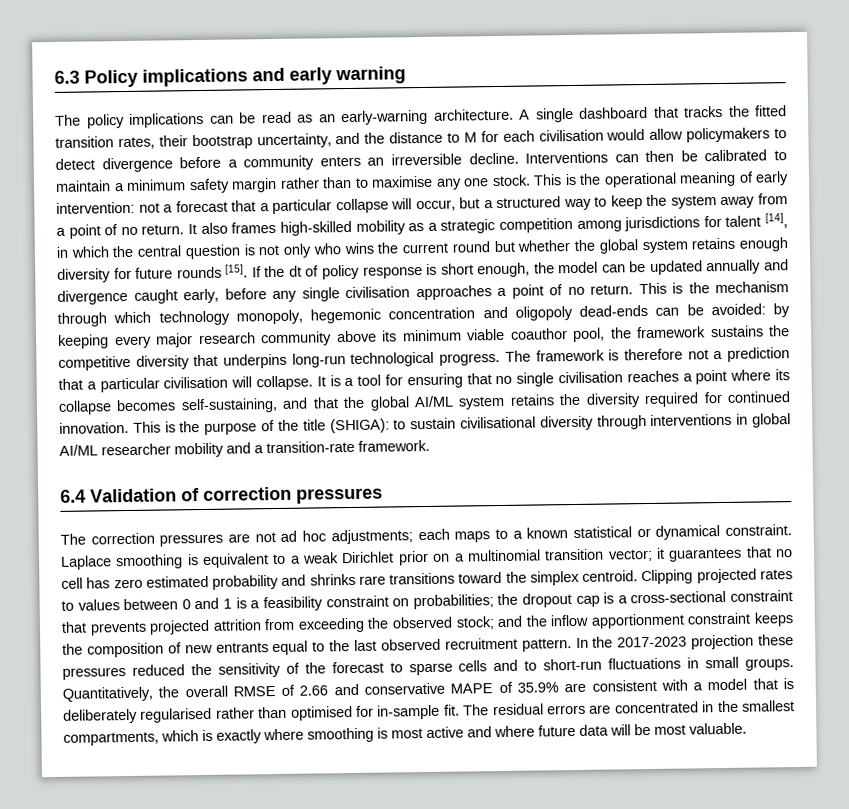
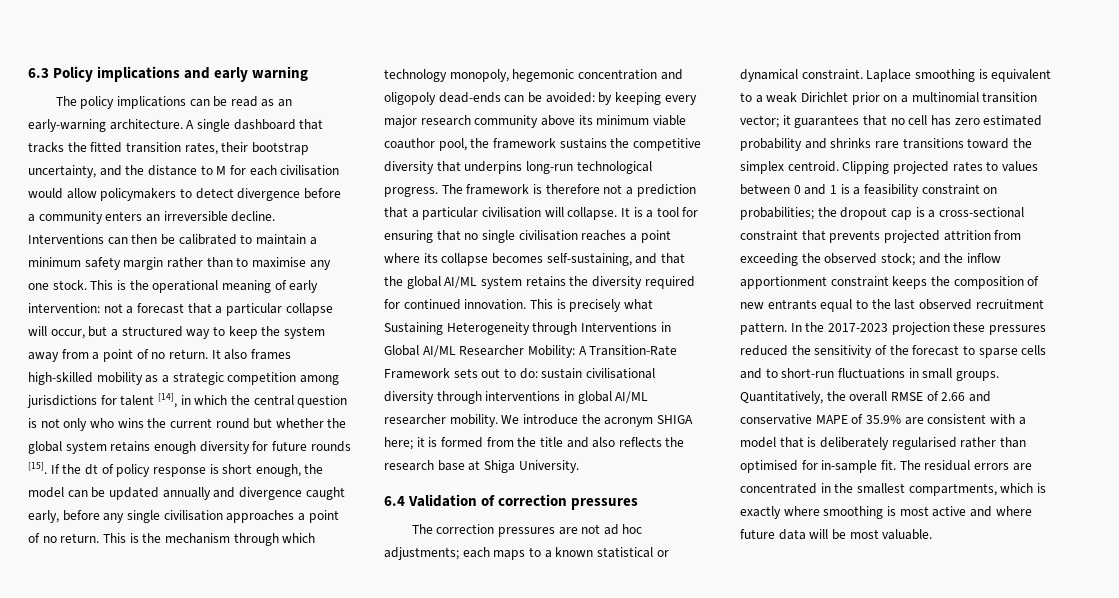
[179,418,407,435] the purpose of the title (SHIGA): to -> [569,299,653,312] [384,322,671,335] [384,345,678,358] [384,368,538,379] precisely what Sustaining Heterogeneity through Interventions in Global AI/ML Researcher Mobility: A Transition-Rate Framework sets out to do:
[174,439,430,458] mobility and a transition-rate framework. -> [449,414,693,427] [384,437,685,450] [384,460,579,473] mobility. We introduce the acronym SHIGA here; it is formed from the title and also reflects the research base at Shiga University.

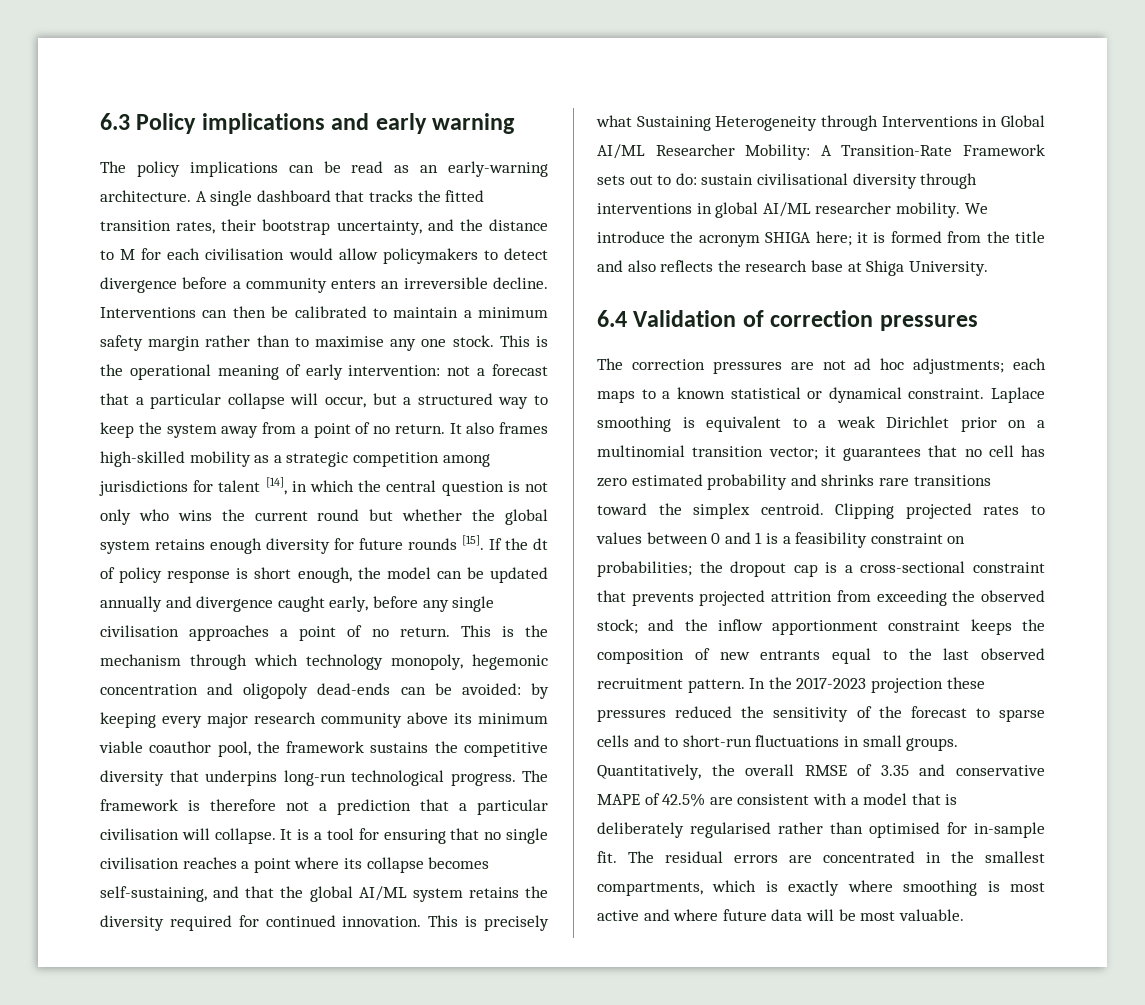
[941,392,966,401] 2.66 -> [880,765,909,776] 3.35
[865,415,901,424] 35.9% -> [662,793,706,807] 42.5%

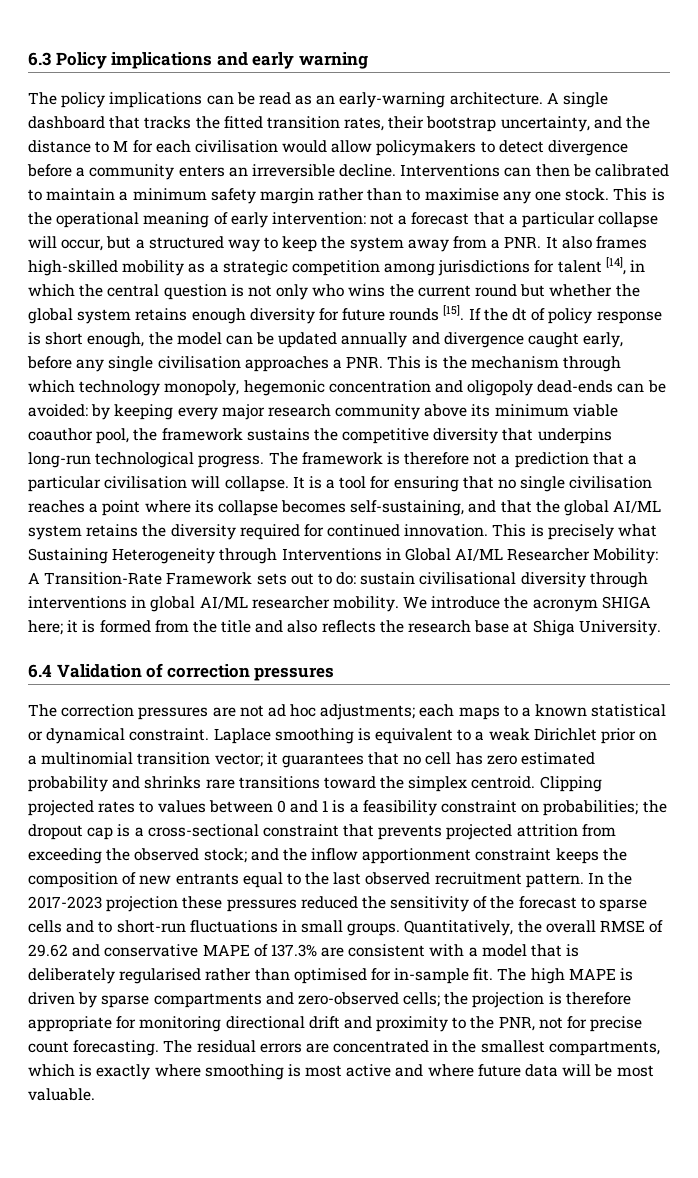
[313,422,445,438] point of no return. -> [504,236,542,248] PNR.
[299,625,450,641] point of no return. -> [346,356,384,368] PNR.
[880,765,909,776] 3.35 -> [28,944,68,957] 29.62
[662,793,706,807] 42.5% -> [270,944,317,957] 137.3%
(654, 857) none -> [530,968,634,984] [28,992,631,1008] [28,1016,643,1032] [28,1040,193,1056] high MAPE is driven by sparse compartments and zero-observed cells; the projection is therefore appropriate for monitoring directional drift and proximity to the PNR, not for precise count forecasting. The

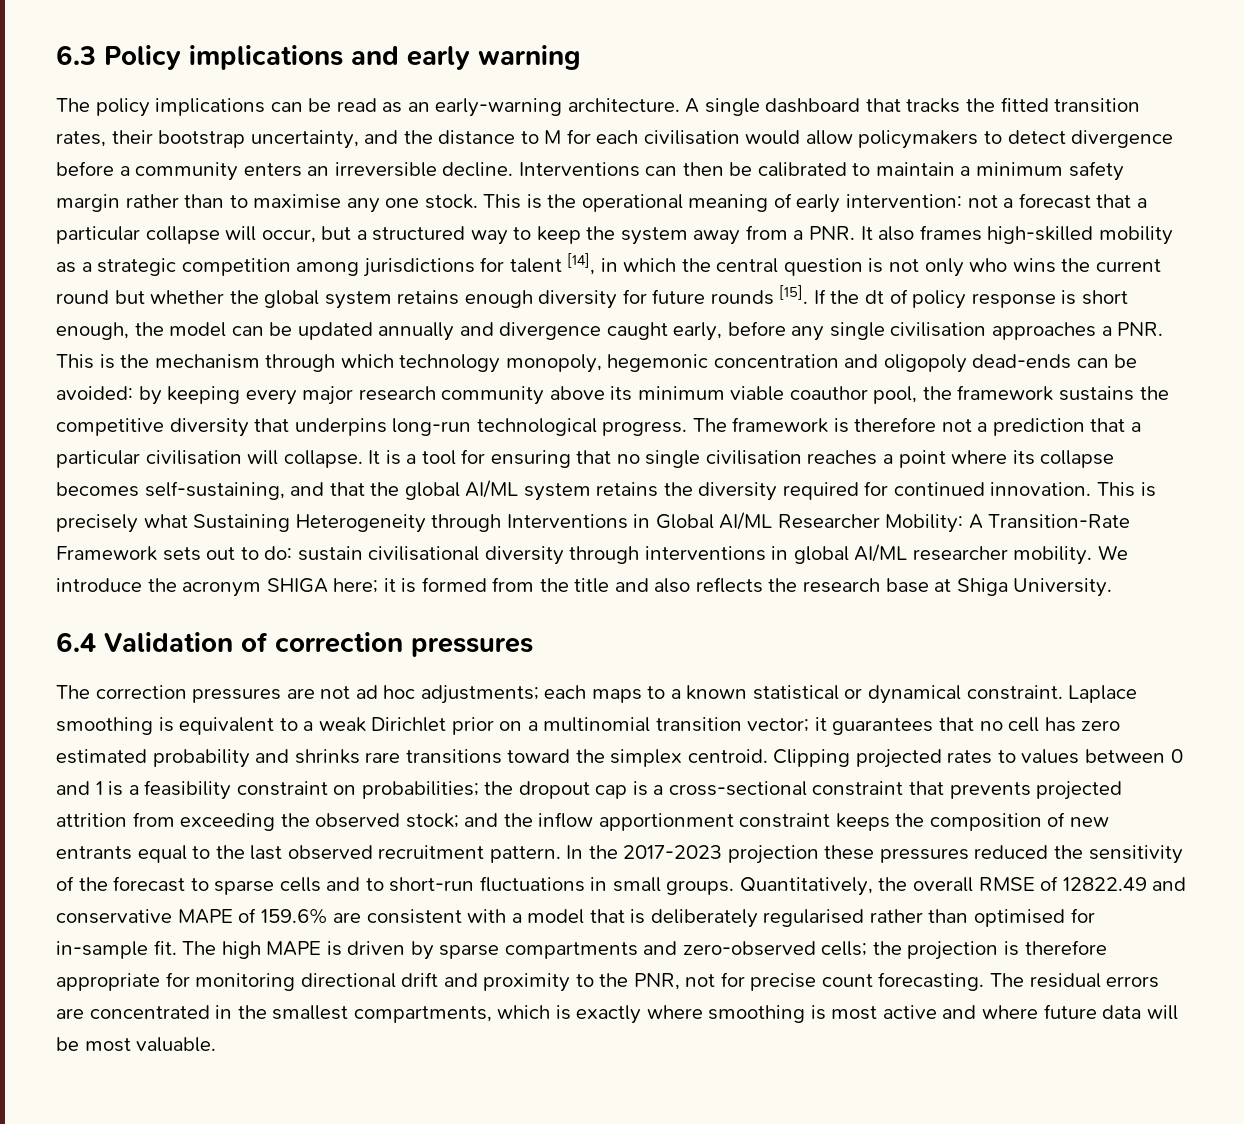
[28,944,68,957] 29.62 -> [1062,877,1147,891] 12822.49
[270,944,317,957] 137.3% -> [260,908,328,924] 159.6%

